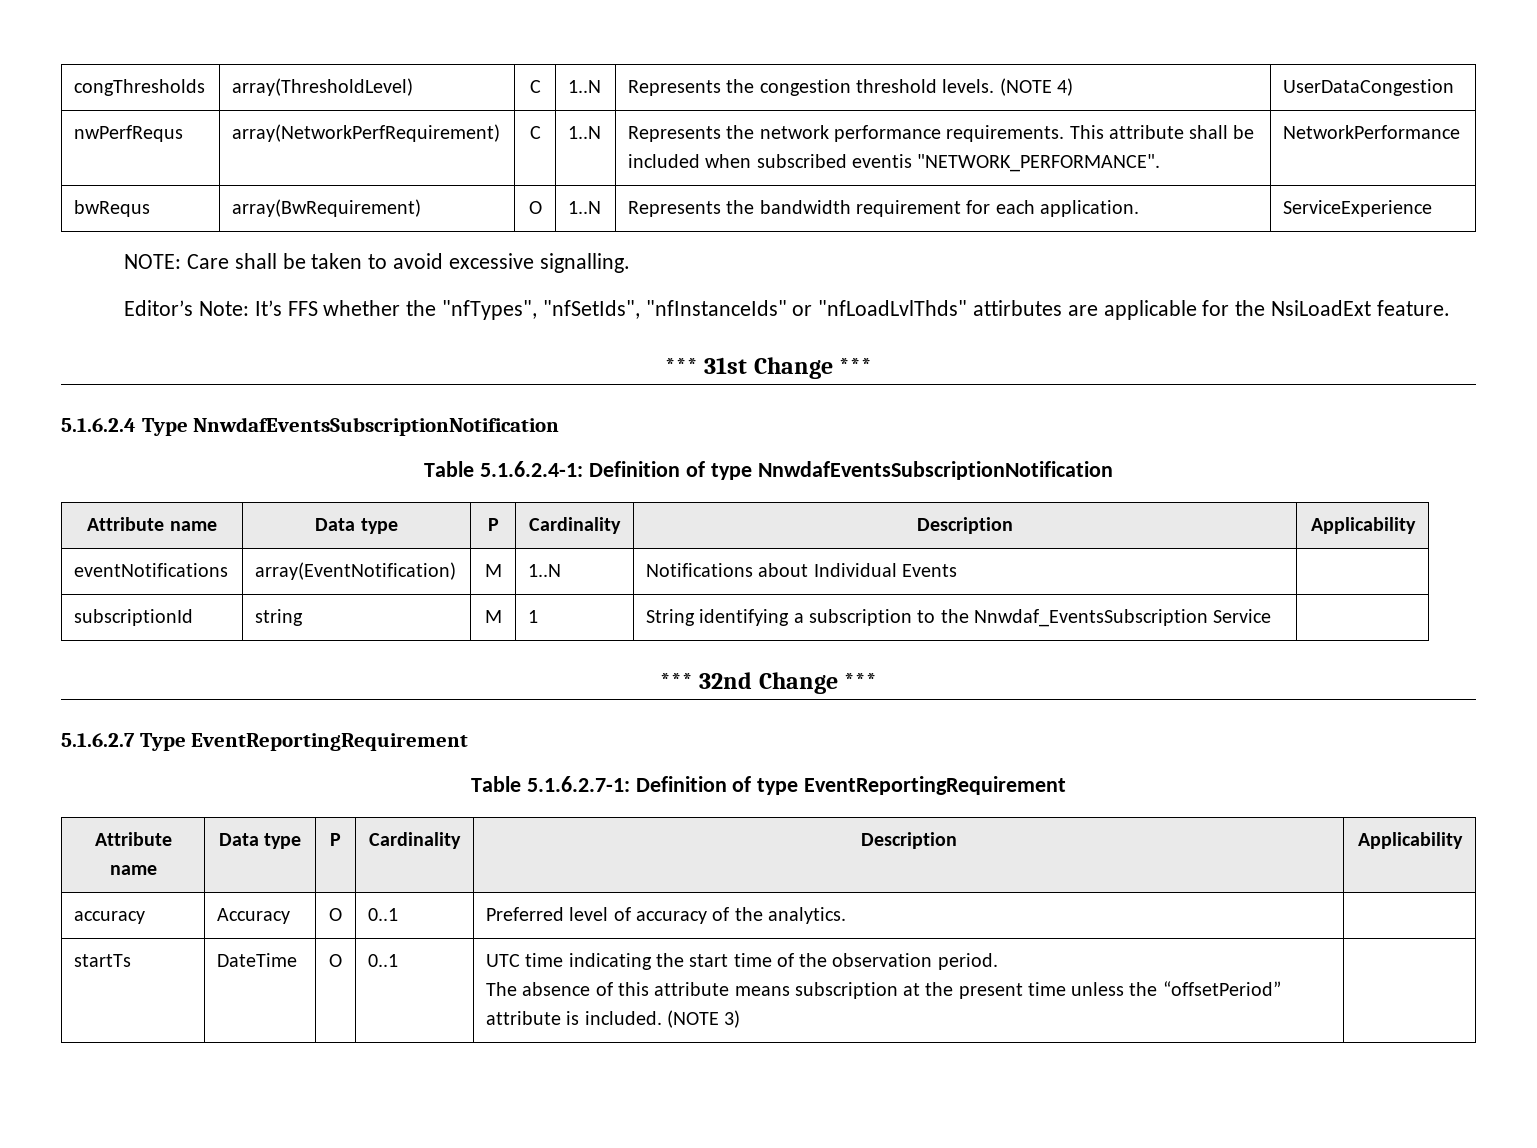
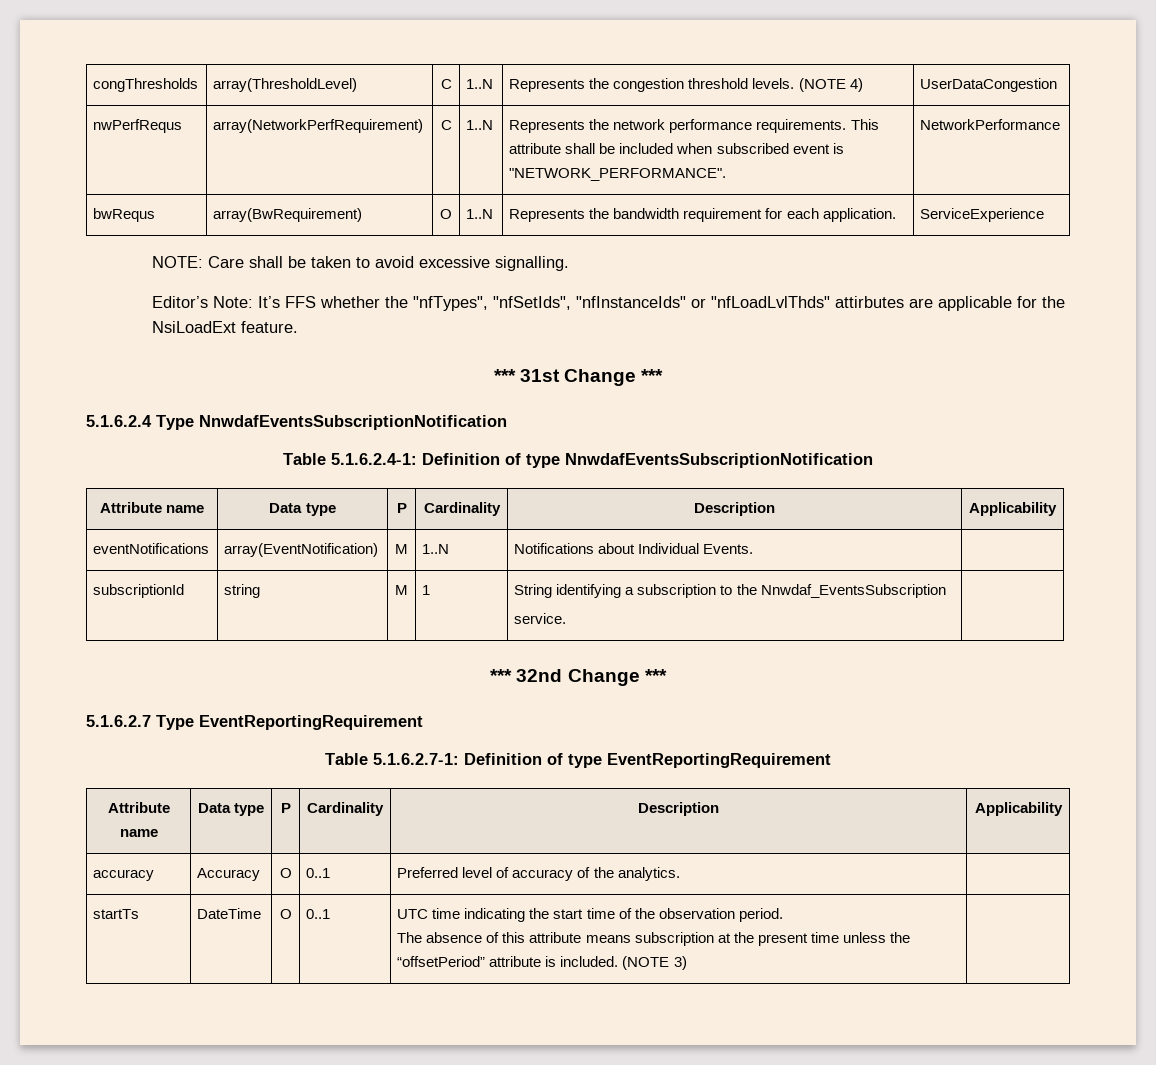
[851,154,912,168] eventis -> [792,143,844,154] event is
[901,564,957,577] Events -> [703,544,754,554] Events.
[1213,609,1272,623] Service -> [514,613,567,624] // service.

